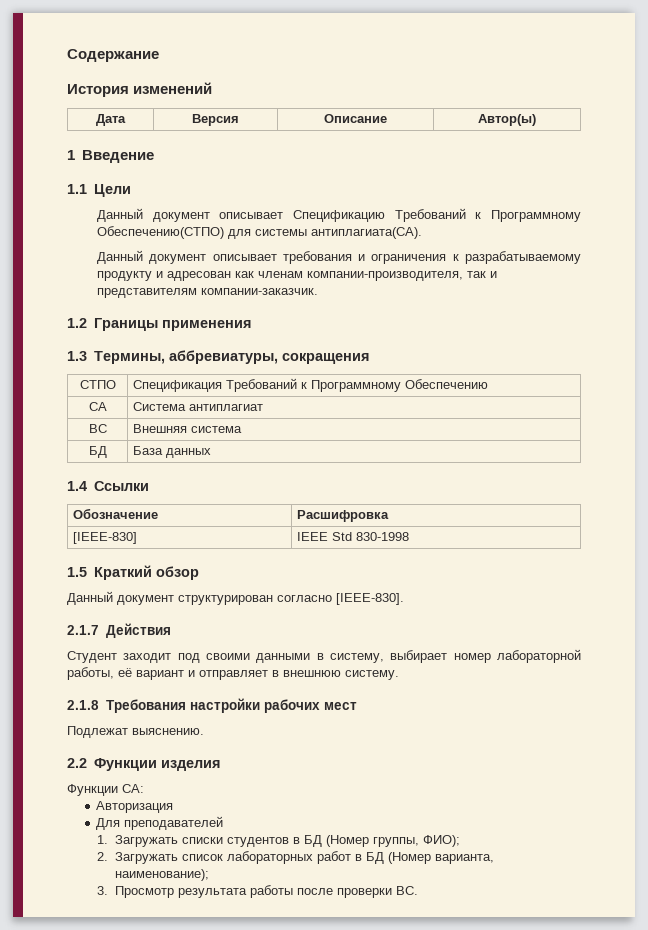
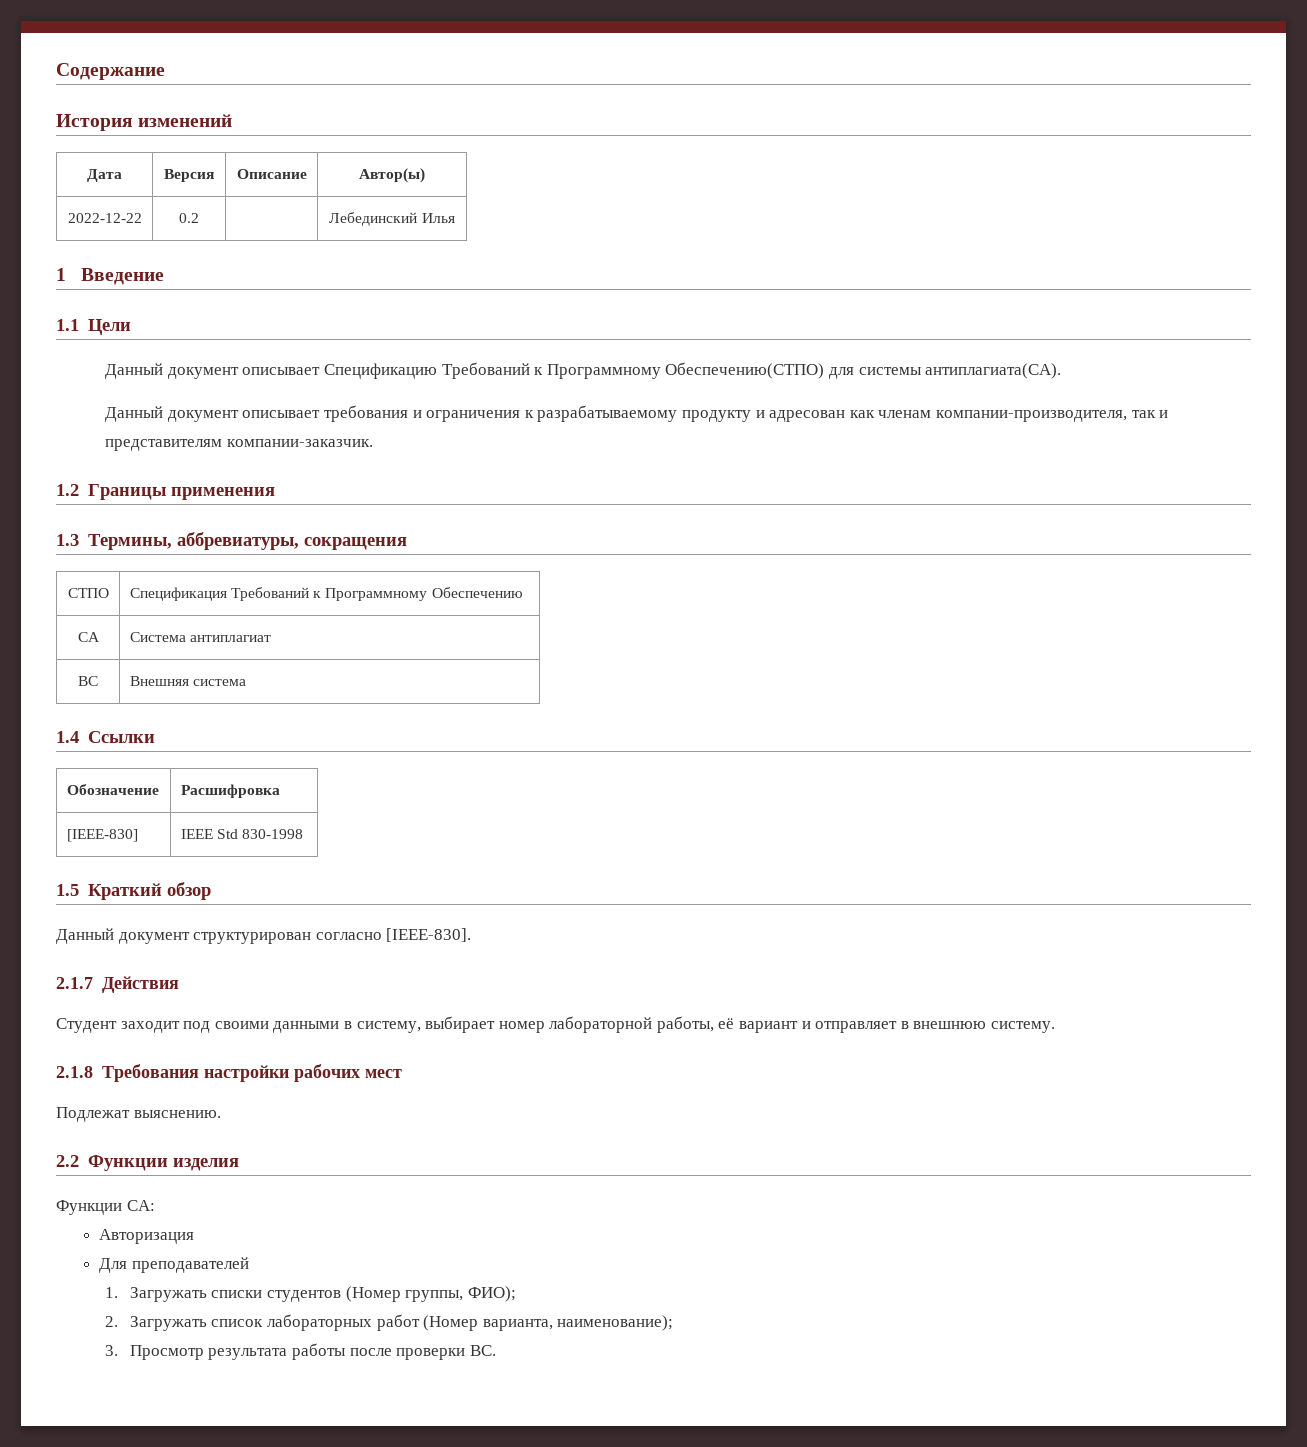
(536, 120) none -> [67,213,142,223] [179,213,199,223] [329,212,455,226] // 2022-12-22 | 0.2 | | Лебединский Илья
[88,446,107,458] [133,446,212,458] // БД | База данных -> (246, 682) none
[292,835,322,847] в БД -> (342, 1296) none
[354,852,384,864] в БД -> (420, 1322) none

